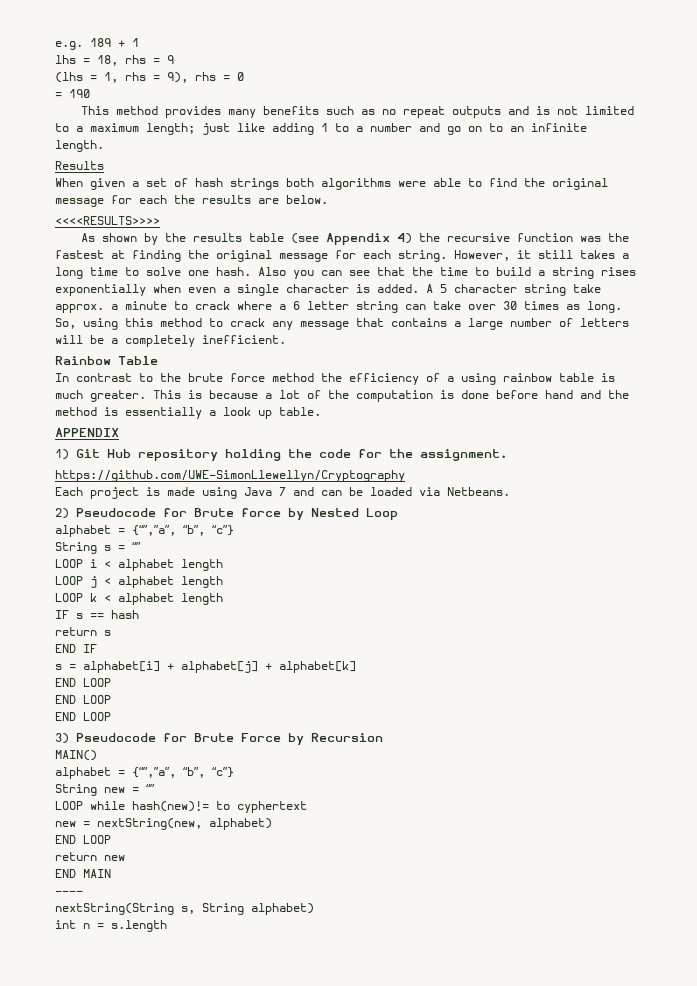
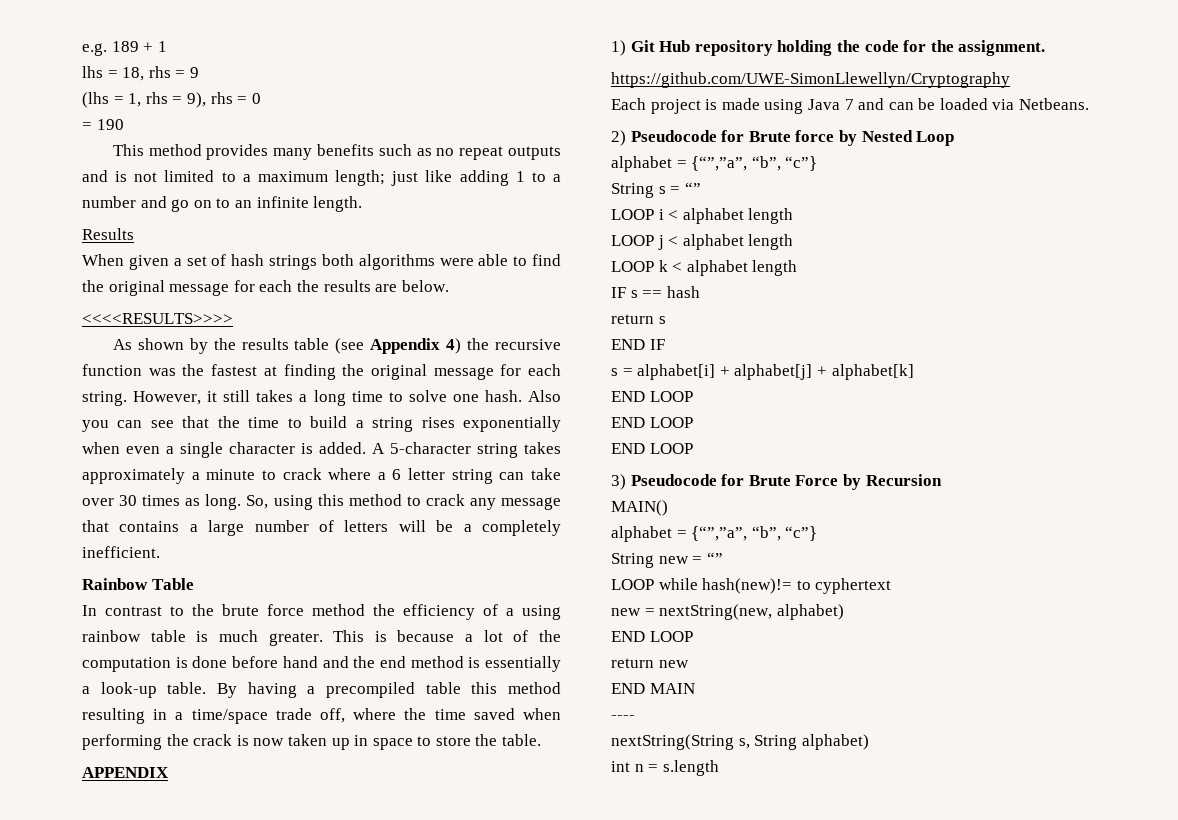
[440,284,601,296] [55,304,104,313] 5 character string take approx. -> [390,442,561,458] [82,468,185,484] 5-character string takes approximately
(629, 394) none -> [379,656,406,668] end
[223,407,272,419] look up -> [100,682,561,698] [82,708,561,724] [82,734,498,750] look-up table. By having a precompiled table this method resulting in a time/space trade off, where the time saved when performing the crack is now taken up in space to store the

